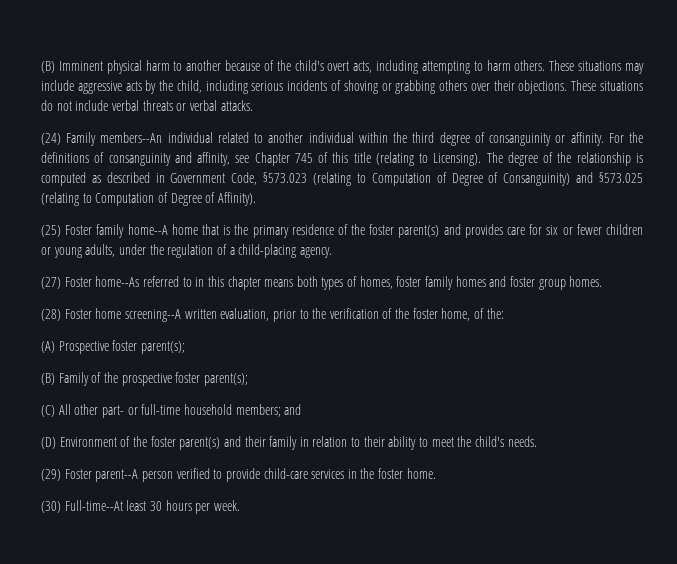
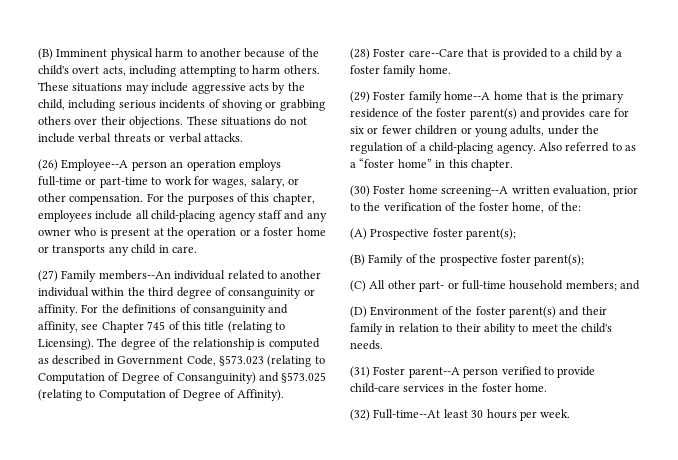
[41,133,61,145] (24) -> [38,159,281,171] [38,176,299,188] [38,193,315,205] [38,210,327,222] [38,227,326,239] [38,244,197,256] [38,270,58,282] (26) Employee--A person an operation employs full-time or part-time to work for wages, salary, or other compensation. For the purposes of this chapter, employees include all child-placing agency staff and any owner who is present at the operation or a foster home or transports any child in care. // (27)
[41,225,61,237] (25) -> [350,48,622,60] [350,65,451,77] [350,91,370,103] (28) Foster care--Care that is provided to a child by a foster family home. // (29)
[41,276,603,290] [41,309,61,321] // (27) Foster home--As referred to in this chapter means both types of homes, foster family homes and foster group homes. // (28) -> [538,142,636,152] [350,158,513,171] [350,185,370,197] Also referred to as a “foster home” in this chapter. // (30)
[41,469,61,481] (29) -> [350,366,370,378] (31)
[41,501,61,513] (30) -> [350,409,370,421] (32)

